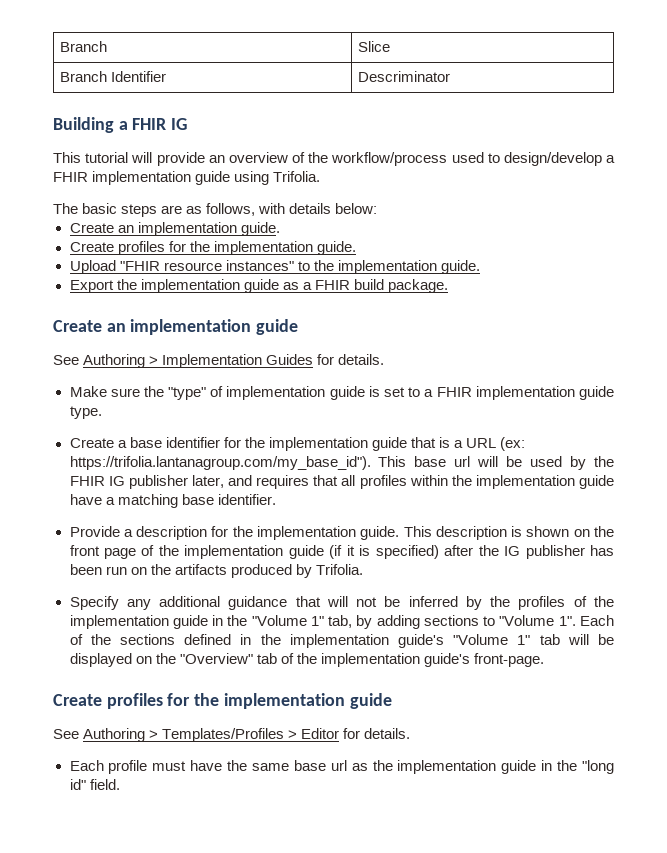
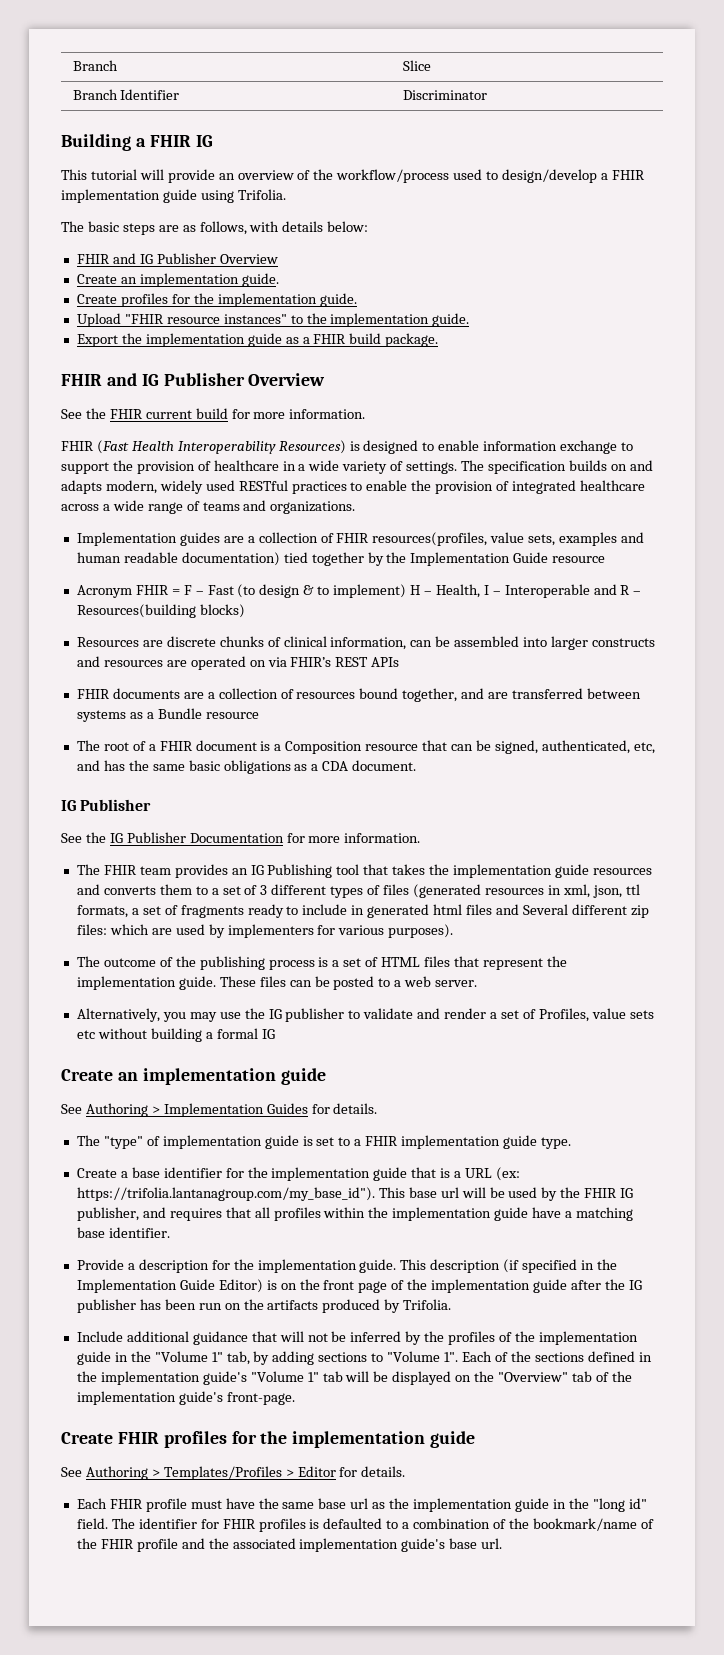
[357,71,450,82] Descriminator -> [402,90,487,100] Discriminator
(378, 208) none -> [76,253,278,264] // FHIR and IG Publisher Overview
(448, 286) none -> [61,373,326,386] [61,408,366,419] [61,440,634,454] [61,460,653,474] [61,480,645,494] [61,500,356,514] [76,532,645,546] [76,552,606,566] [76,584,642,598] [76,604,245,618] [76,636,655,650] [76,656,400,670] [76,688,641,702] [76,708,259,722] [76,740,655,754] [76,760,417,774] [61,799,152,811] [61,832,421,843] [76,864,652,878] [76,884,640,898] [76,904,649,918] [76,924,454,938] [76,956,567,970] [76,976,478,990] [76,1008,654,1022] [76,1028,275,1042] // FHIR and IG Publisher Overview // See the FHIR current build for more information. // FHIR (Fast Health Interoperability Resources) is designed to enable information exchange to support the provision of healthcare in a wide variety of settings. The specification builds on and adapts modern, widely used RESTful practices to enable the provision of integrated healthcare across a wide range of teams and organizations. // Implementation guides are a collection of FHIR resources(profiles, value sets, examples and human readable documentation) tied together by the Implementation Guide resource // Acronym FHIR = F – Fast (to design & to implement) H – Health, I – Interoperable and R – Resources(building blocks) // Resources are discrete chunks of clinical information, can be assembled into larger constructs and resources are operated on via FHIR’s REST APIs // FHIR documents are a collection of resources bound together, and are transferred between systems as a Bundle resource // The root of a FHIR document is a Composition resource that can be signed, authenticated, etc, and has the same basic obligations as a CDA document. // IG Publisher // See the IG Publisher Documentation for more information. // The FHIR team provides an IG Publishing tool that takes the implementation guide resources and converts them to a set of 3 different types of files (generated resources in xml, json, ttl formats, a set of fragments ready to include in generated html files and Several different zip files: which are used by implementers for various purposes). // The outcome of the publishing process is a set of HTML files that represent the implementation guide. These files can be posted to a web server. // Alternatively, you may use the IG publisher to validate and render a set of Profiles, value sets etc without building a formal IG
[69,386,164,397] Make sure the -> [76,1135,100,1146] The
[128,475,224,489] publisher later, -> [76,1207,139,1221] publisher,
[511,526,570,537] is shown -> [503,1259,617,1273] [76,1279,277,1293] (if specified in the Implementation Guide Editor) is
[329,545,439,559] (if it is specified) -> (568, 1286) none
[69,596,151,610] Specify any -> [76,1331,123,1342] Include
(102, 700) none -> [117,1432,159,1444] FHIR
(104, 765) none -> [109,1499,143,1509] FHIR
(120, 784) none -> [111,1518,654,1532] [76,1538,503,1552] The identifier for FHIR profiles is defaulted to a combination of the bookmark/name of the FHIR profile and the associated implementation guide's base url.

